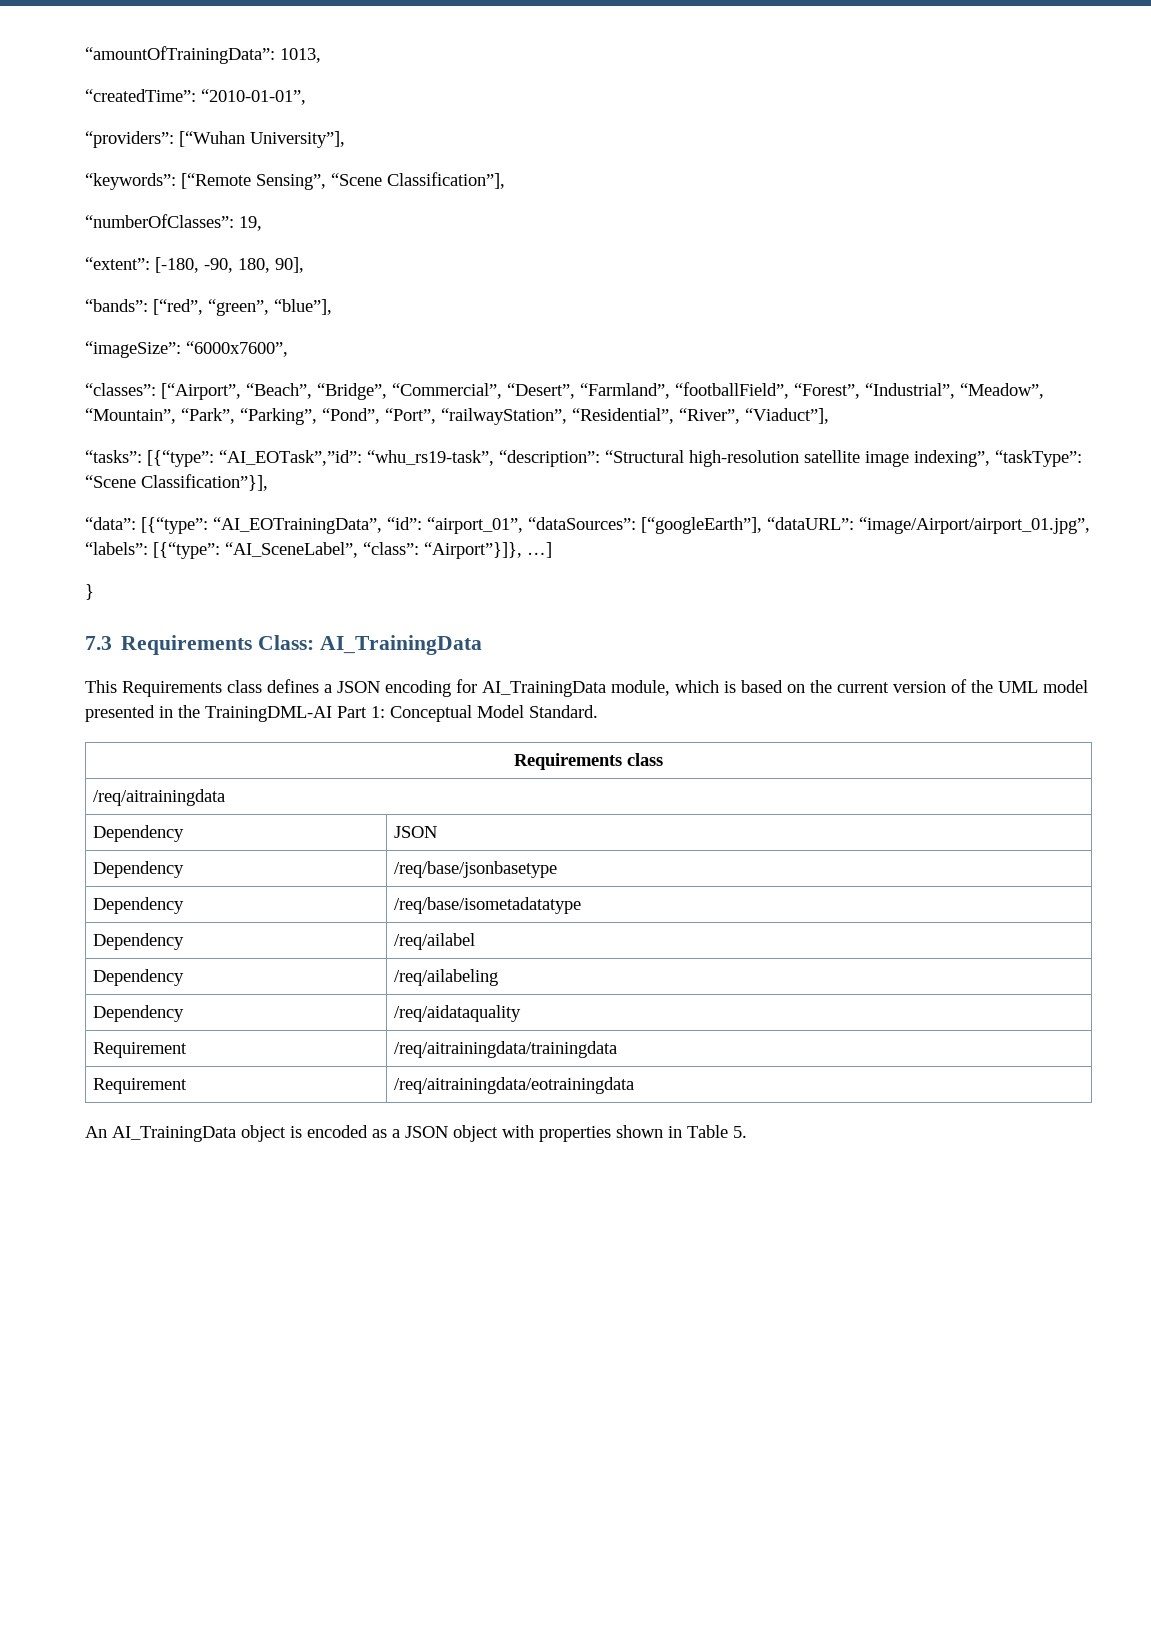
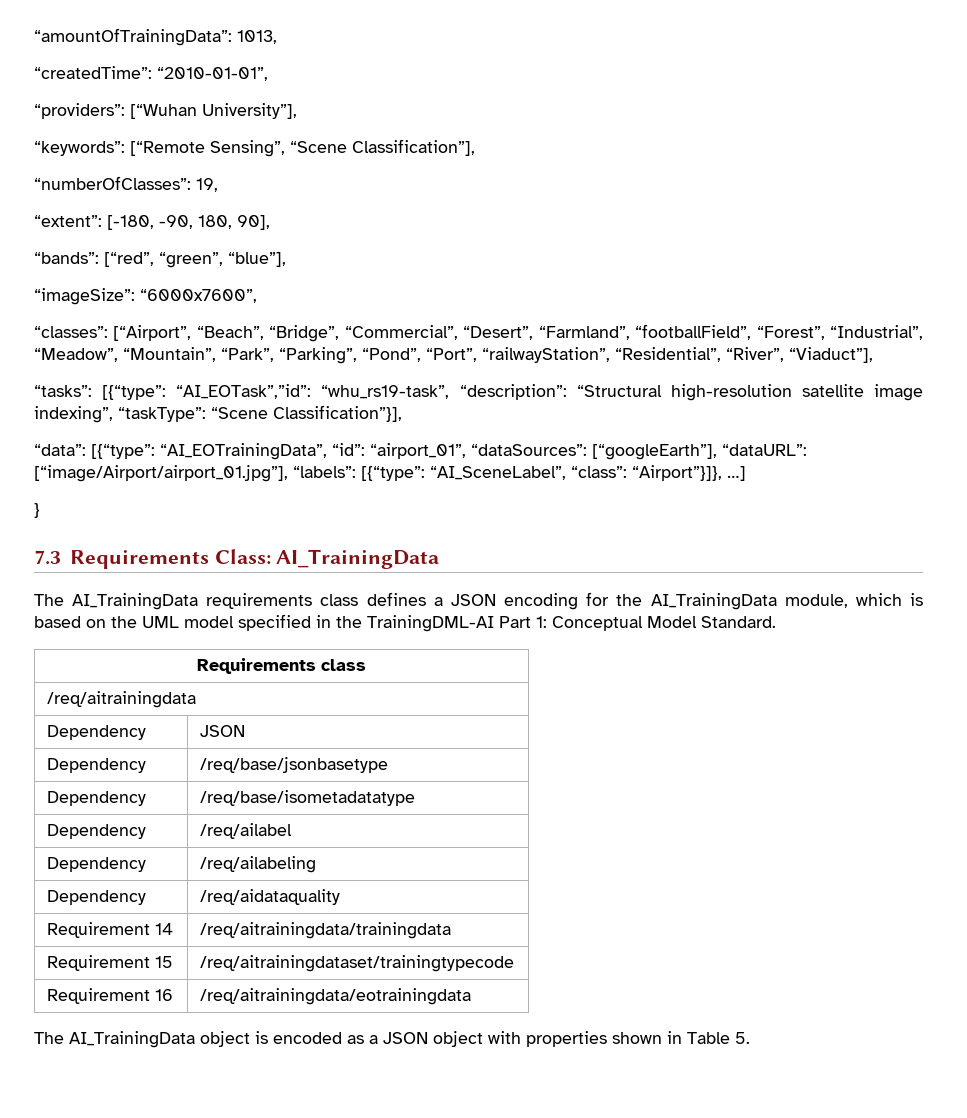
[859,517,1090,534] “image/Airport/airport_01.jpg”, -> [34,465,288,482] [“image/Airport/airport_01.jpg”],
[85,680,222,697] This Requirements -> [34,593,313,610] The AI_TrainingData requirements
(477, 686) none -> [616,594,643,606] the
[837,679,993,693] current version of the -> (137, 622) none
[85,705,155,722] presented -> [238,614,311,631] specified
(187, 1050) none -> [154,923,173,935] 14
(187, 1086) none -> [154,956,173,968] [199,955,514,972] [46,988,173,1004] 15 | /req/aitrainingdataset/trainingtypecode // Requirement 16
[85,1126,107,1138] An -> [34,1032,64,1044] The

